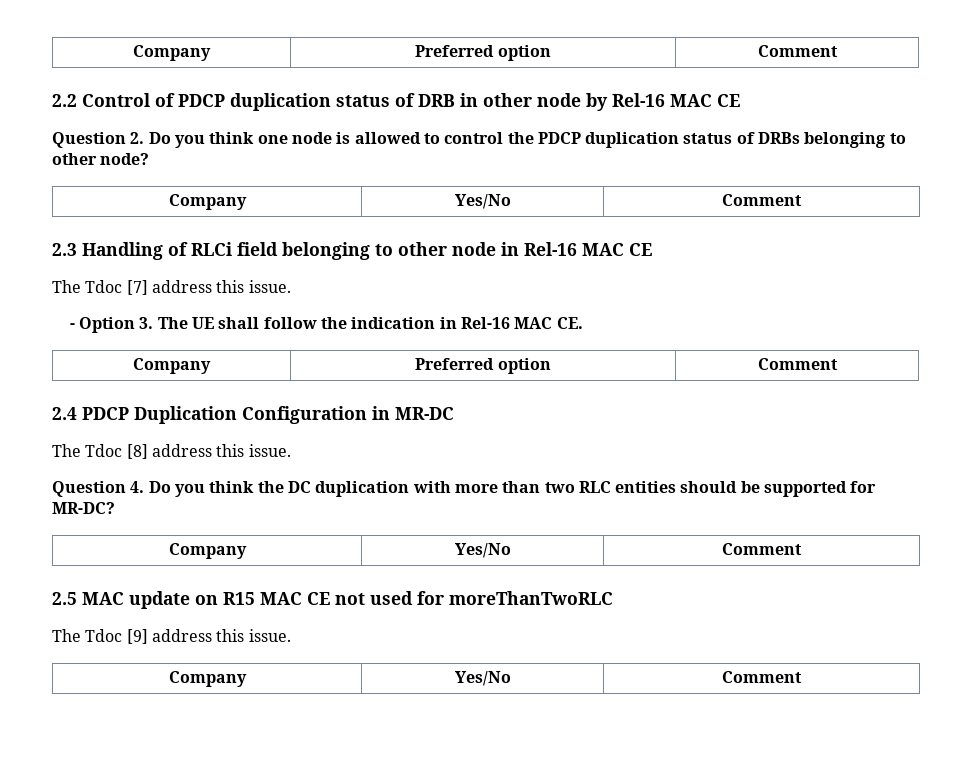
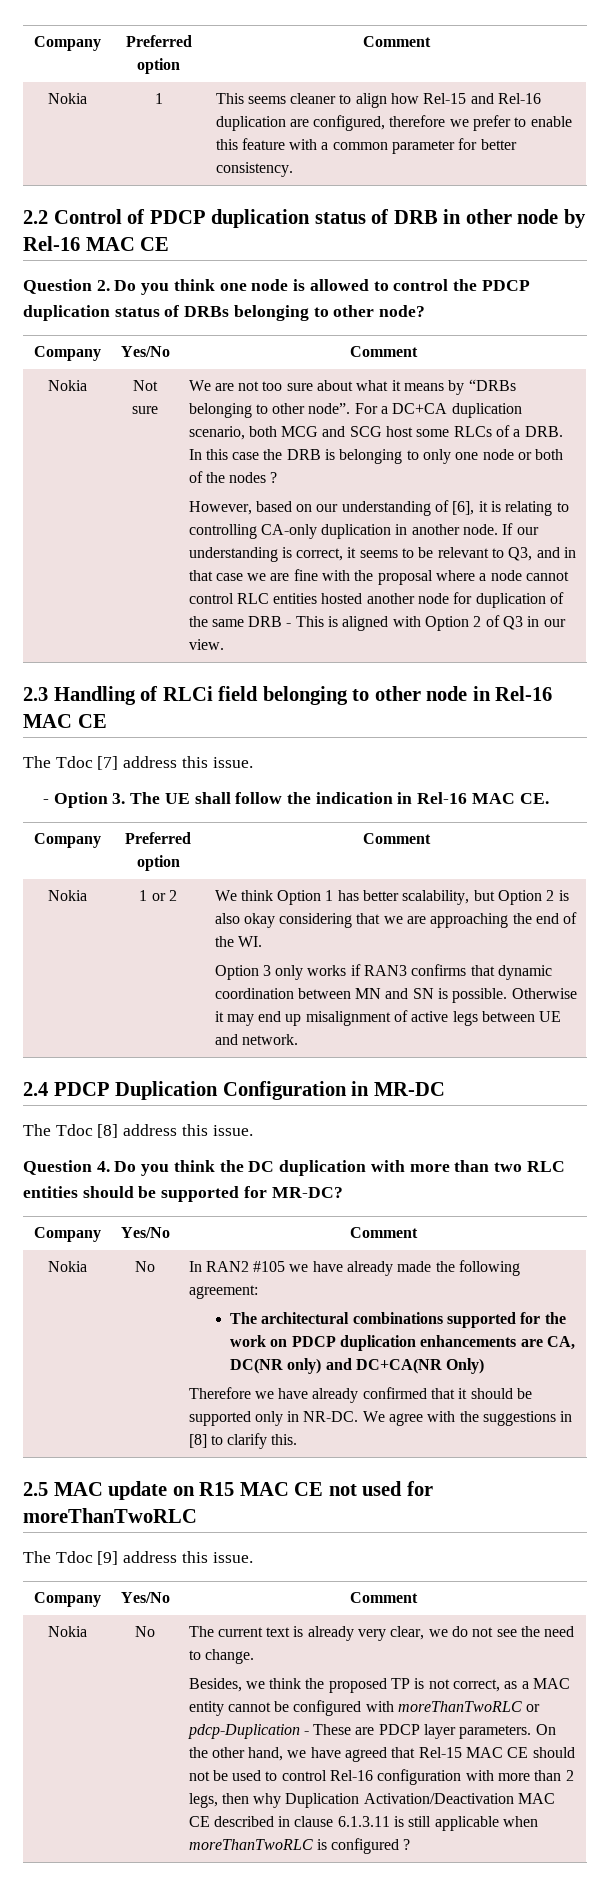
[133,45,211,61] [415,45,551,61] [757,45,838,57] Company | Preferred option | Comment -> [33,36,101,51] [125,35,192,47] [137,58,180,74] [363,36,431,47] [47,93,87,104] [154,93,163,104] [215,93,542,108] [215,115,572,131] [215,138,517,154] [215,162,293,177] Company | Preferred option | Comment // Nokia | 1 | This seems cleaner to align how Rel-15 and Rel-16 duplication are configured, therefore we prefer to enable this feature with a common parameter for better consistency.
(802, 200) none -> [47,380,87,391] [133,380,158,391] [132,406,158,414] [188,379,516,395] [188,403,522,418] [188,425,563,440] [188,449,564,464] [188,471,278,483] [188,500,569,516] [188,523,539,539] [188,547,577,562] [188,569,570,585] [188,592,565,608] [188,615,566,631] [188,639,224,650] // Nokia | Not sure | We are not too sure about what it means by “DRBs belonging to other node”. For a DC+CA duplication scenario, both MCG and SCG host some RLCs of a DRB. In this case the DRB is belonging to only one node or both of the nodes ? // However, based on our understanding of [6], it is relating to controlling CA-only duplication in another node. If our understanding is correct, it seems to be relevant to Q3, and in that case we are fine with the proposal where a node cannot control RLC entities hosted another node for duplication of the same DRB - This is aligned with Option 2 of Q3 in our view.
(838, 364) none -> [47,890,87,901] [139,890,177,901] [214,890,569,905] [214,912,578,928] [214,936,262,947] [214,964,553,980] [214,988,577,1003] [214,1010,562,1026] [214,1034,298,1045] // Nokia | 1 or 2 | We think Option 1 has better scalability, but Option 2 is also okay considering that we are approaching the end of the WI. // Option 3 only works if RAN3 confirms that dynamic coordination between MN and SN is possible. Otherwise it may end up misalignment of active legs between UE and network.
(802, 549) none -> [47,1261,87,1272] [135,1261,155,1272] [188,1260,521,1276] [188,1285,258,1299] [229,1312,566,1328] [229,1335,575,1351] [229,1358,485,1374] [188,1387,533,1403] [188,1411,573,1426] [188,1433,298,1449] // Nokia | No | In RAN2 #105 we have already made the following agreement: // The architectural combinations supported for the work on PDCP duplication enhancements are CA, DC(NR only) and DC+CA(NR Only) // Therefore we have already confirmed that it should be supported only in NR-DC. We agree with the suggestions in [8] to clarify this.
(802, 677) none -> [47,1626,87,1637] [135,1626,155,1637] [188,1626,575,1641] [188,1649,254,1664] [188,1678,571,1693] [188,1700,541,1716] [187,1724,556,1739] [188,1747,575,1762] [188,1769,574,1785] [188,1793,556,1808] [188,1816,539,1831] [188,1838,411,1854] // Nokia | No | The current text is already very clear, we do not see the need to change. // Besides, we think the proposed TP is not correct, as a MAC entity cannot be configured with moreThanTwoRLC or pdcp-Duplication - These are PDCP layer parameters. On the other hand, we have agreed that Rel-15 MAC CE should not be used to control Rel-16 configuration with more than 2 legs, then why Duplication Activation/Deactivation MAC CE described in clause 6.1.3.11 is still applicable when moreThanTwoRLC is configured ?

